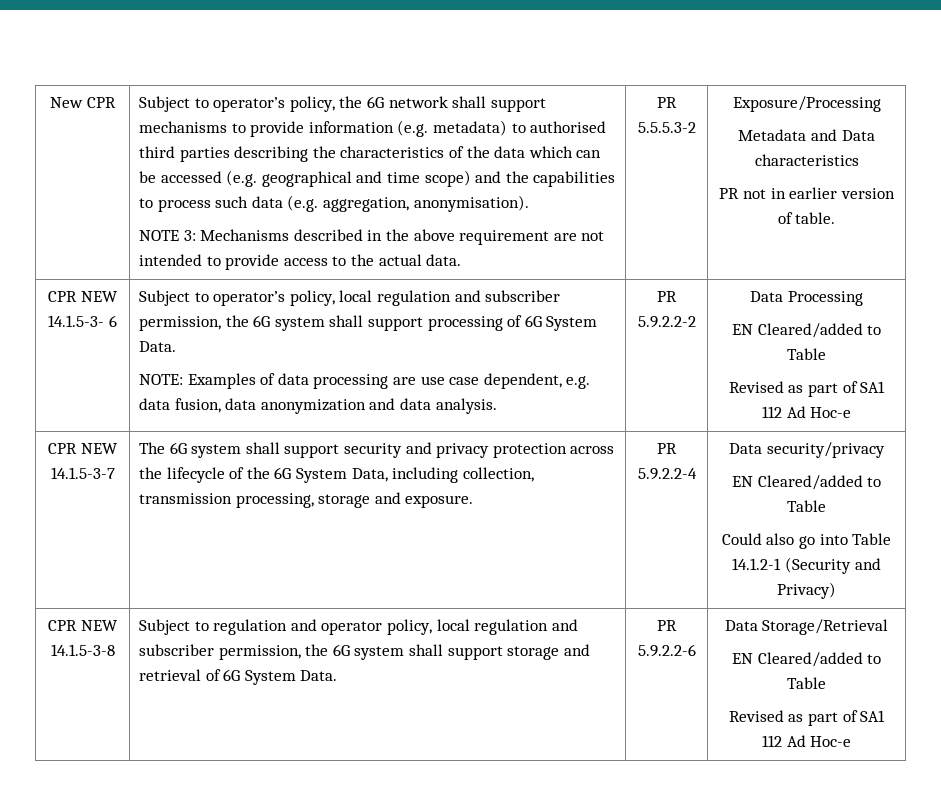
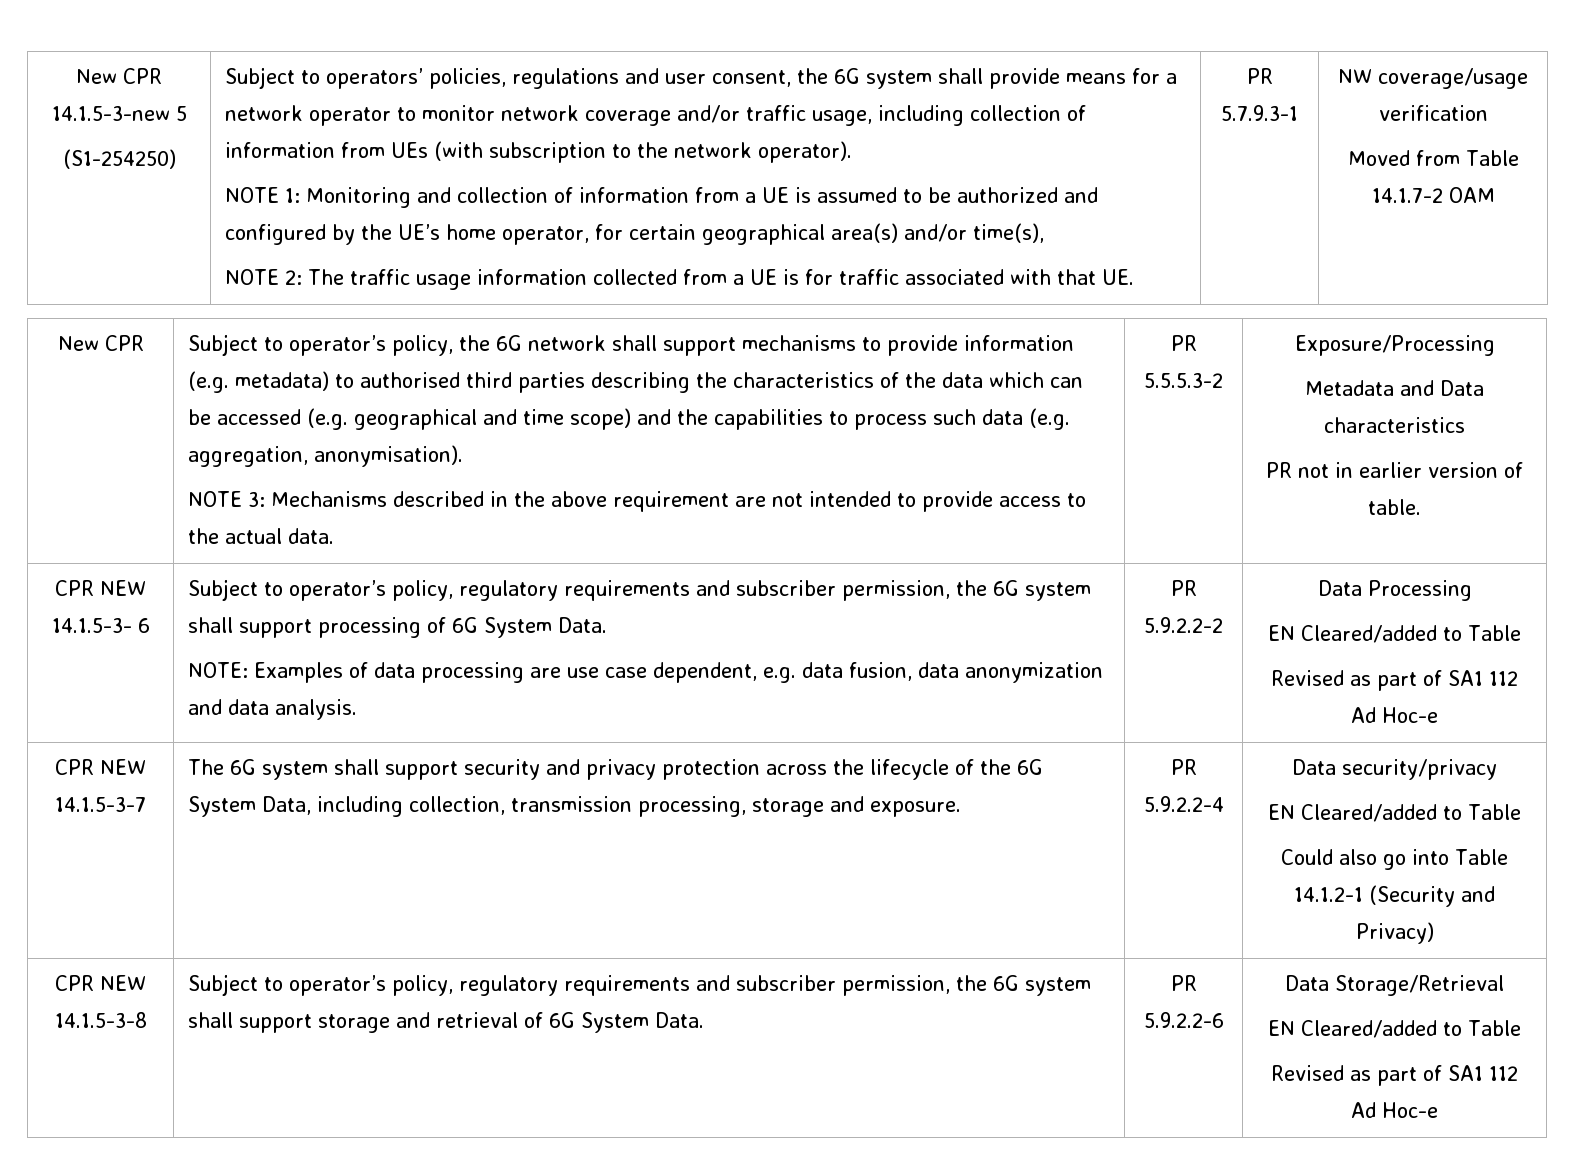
[50,97,116,108] New CPR -> [76,68,162,84] [51,106,187,121] [62,149,176,169] [224,67,1177,89] [224,105,1086,126] [224,141,852,163] [224,187,1098,208] [224,223,1044,245] [224,269,1134,290] [1246,68,1273,84] [1221,105,1299,121] [1338,68,1528,89] [1378,105,1488,121] [1347,150,1519,166] [1371,187,1495,203] [57,335,144,351] New CPR 14.1.5-3-new 5 // (S1-254250) | Subject to operators’ policies, regulations and user consent, the 6G system shall provide means for a network operator to monitor network coverage and/or traffic usage, including collection of information from UEs (with subscription to the network operator). // NOTE 1: Monitoring and collection of information from a UE is assumed to be authorized and configured by the UE’s home operator, for certain geographical area(s) and/or time(s), // NOTE 2: The traffic usage information collected from a UE is for traffic associated with that UE. | PR 5.7.9.3-1 | NW coverage/usage verification // Moved from Table 14.1.7-2 OAM // New CPR
[339,290,451,306] local regulation -> [458,580,690,601] regulatory requirements
[213,619,549,635] regulation and operator policy, local regulation -> [288,975,690,996] operator’s policy, regulatory requirements

